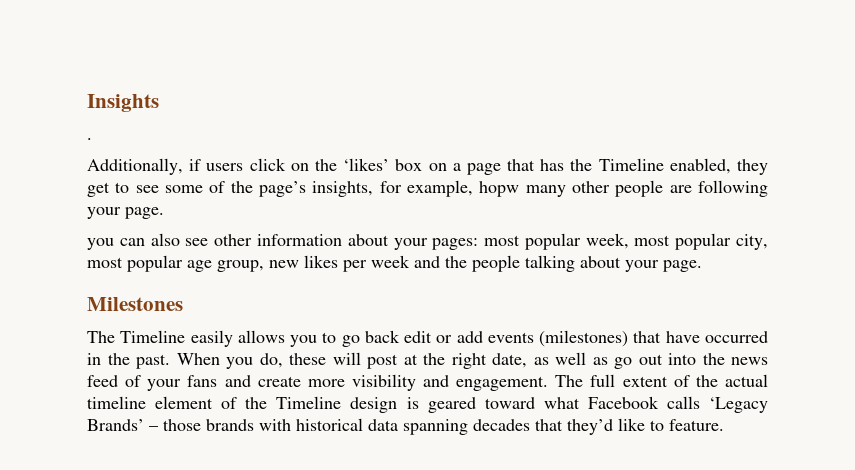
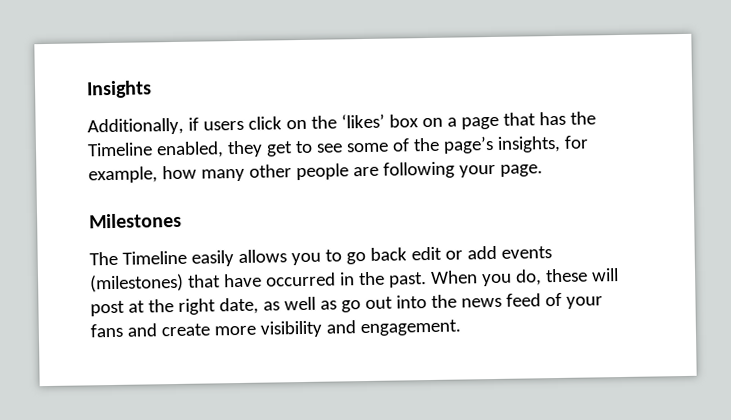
[87,138,92,140] // . -> (152, 89) none
[479,181,520,197] hopw -> [161,165,197,180] how
[87,233,769,250] [87,255,702,272] // you can also see other information about your pages: most popular week, most popular city, most popular age group, new likes per week and the people talking about your page. -> (543, 170) none
[555,374,768,387] [87,396,768,413] [87,418,724,435] The full extent of the actual timeline element of the Timeline design is geared toward what Facebook calls ‘Legacy Brands’ – those brands with historical data spanning decades that they’d like to feature. -> (461, 328) none

